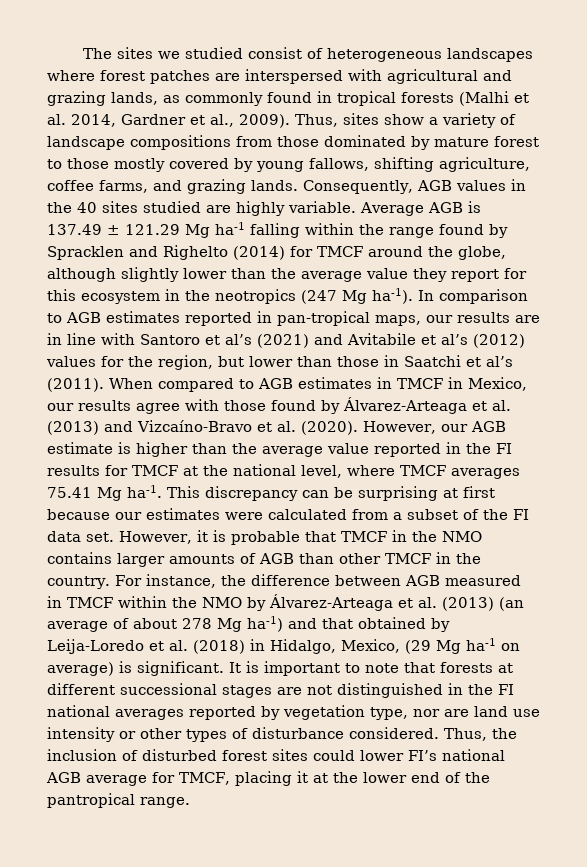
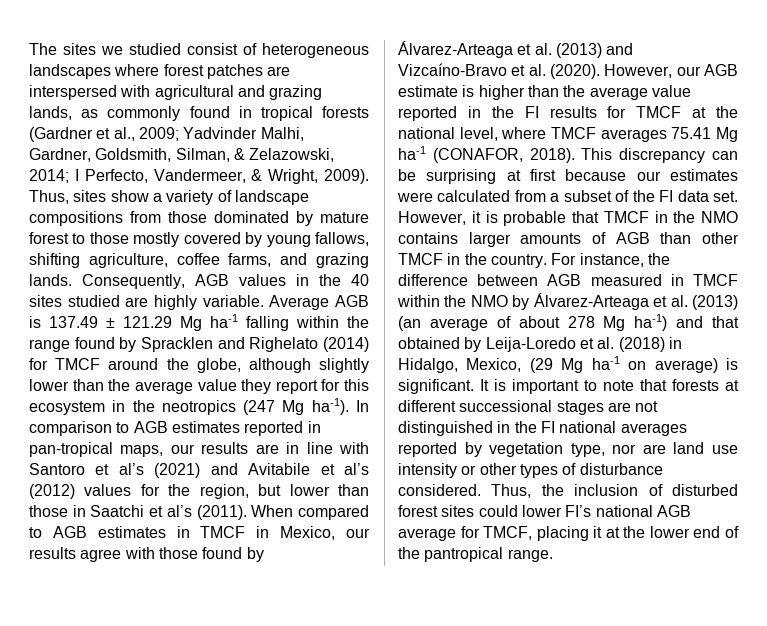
[459,91,529,106] [47,114,234,127] (Malhi et al. 2014, Gardner et al., -> [29,127,304,142] [29,148,335,162] [29,169,319,184] (Gardner et al., 2009; Yadvinder Malhi, Gardner, Goldsmith, Silman, & Zelazowski, 2014; I Perfecto, Vandermeer, & Wright,
[163,245,228,260] Righelto -> [249,337,319,352] Righelato
[127,485,162,498] ha-1. -> [398,146,575,163] ha-1 (CONAFOR, 2018).

